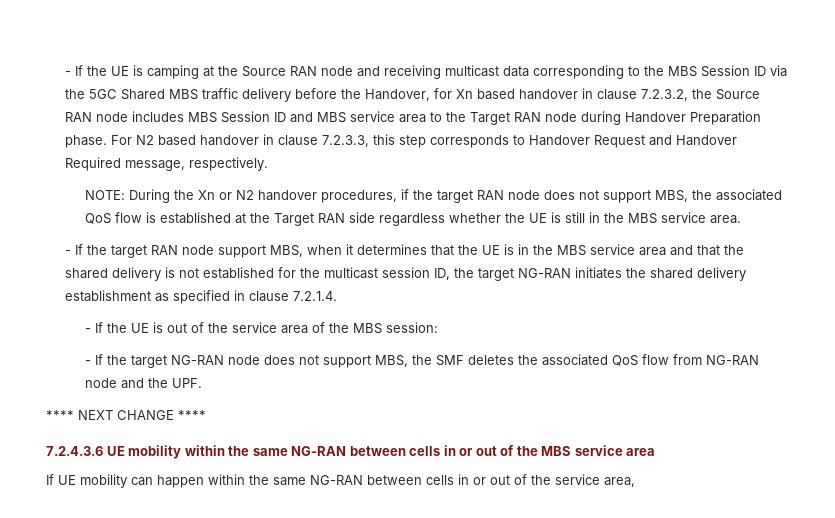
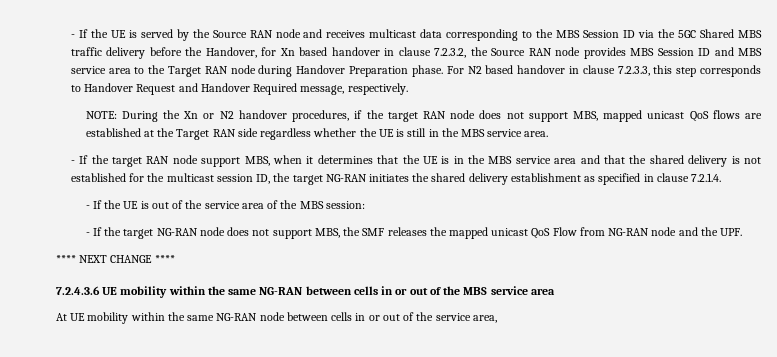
[65,65,215,79] - If the UE is camping at -> [70,29,189,41] - If the UE is served by
[384,65,442,79] receiving -> [326,30,366,38] receives
[132,111,185,122] includes -> [583,47,626,59] provides
[691,189,782,201] [84,212,156,224] the associated QoS flow is -> [603,110,762,122] mapped unicast QoS flows are
[467,354,669,366] deletes the associated QoS flow -> [387,227,577,239] releases the mapped unicast QoS Flow
[46,474,363,488] If UE mobility can happen within the same NG-RAN -> [56,312,285,324] At UE mobility within the same NG-RAN node

